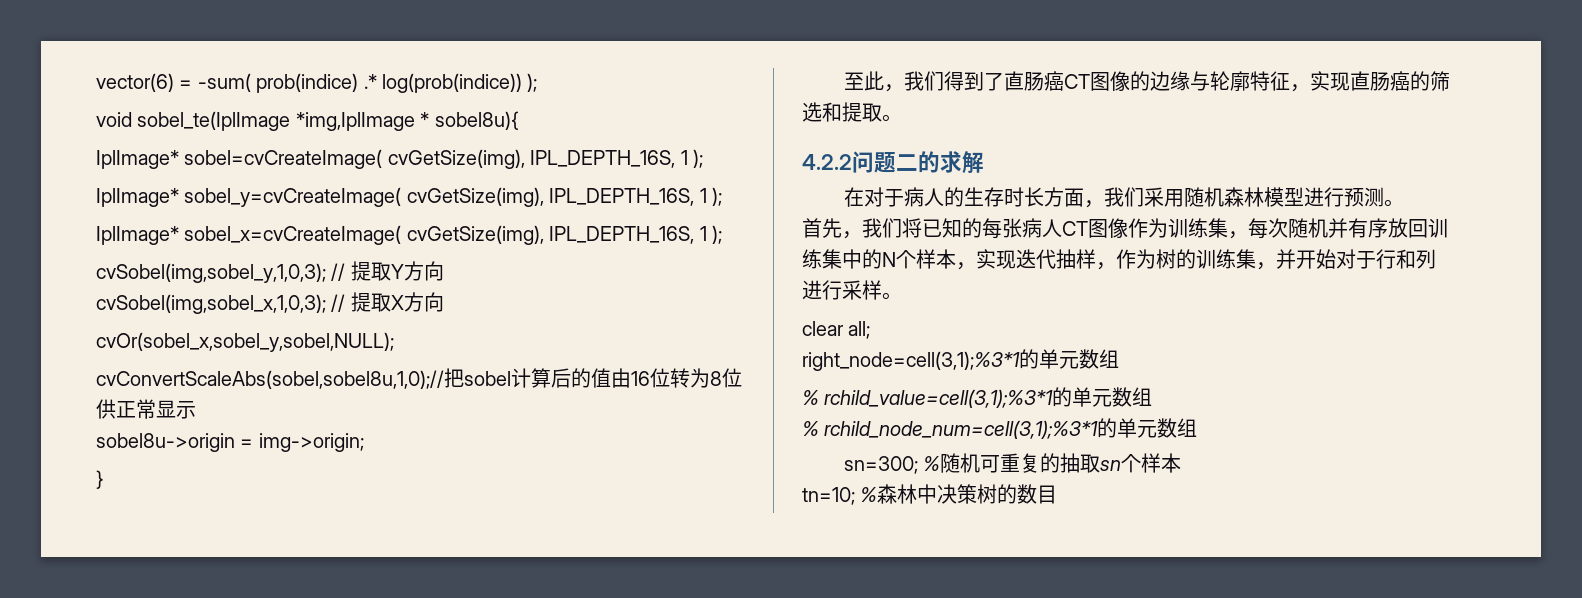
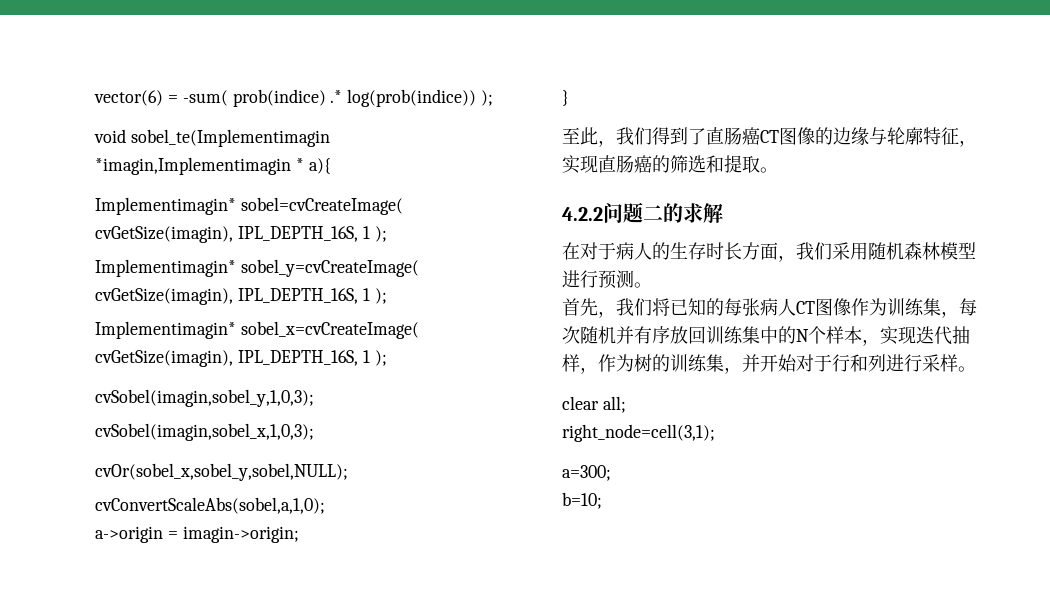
[137,111,519,131] [96,149,703,169] [96,187,722,207] [96,225,722,245] [96,261,444,283] [96,292,444,314] [96,332,394,352] [96,368,742,389] [96,399,196,419] [96,433,364,452] sobel_te(IplImage *img,IplImage * sobel8u){ // IplImage* sobel=cvCreateImage( cvGetSize(img), IPL_DEPTH_16S, 1 ); // IplImage* sobel_y=cvCreateImage( cvGetSize(img), IPL_DEPTH_16S, 1 ); // IplImage* sobel_x=cvCreateImage( cvGetSize(img), IPL_DEPTH_16S, 1 ); // cvSobel(img,sobel_y,1,0,3); // 提取Y方向 // cvSobel(img,sobel_x,1,0,3); // 提取X方向 // cvOr(sobel_x,sobel_y,sobel,NULL); // cvConvertScaleAbs(sobel,sobel8u,1,0);//把sobel计算后的值由16位转为8位供正常显示 // sobel8u->origin = img->origin; -> [130,129,330,147] [95,157,331,175] [95,197,403,215] [95,226,387,243] [95,259,419,277] [95,288,387,305] [95,321,419,339] [95,350,387,367] [95,389,314,407] [95,423,314,441] [95,463,348,481] [95,497,325,514] [95,526,299,543] sobel_te(Implementimagin *imagin,Implementimagin * a){ // Implementimagin* sobel=cvCreateImage( cvGetSize(imagin), IPL_DEPTH_16S, 1 ); // Implementimagin* sobel_y=cvCreateImage( cvGetSize(imagin), IPL_DEPTH_16S, 1 ); // Implementimagin* sobel_x=cvCreateImage( cvGetSize(imagin), IPL_DEPTH_16S, 1 ); // cvSobel(imagin,sobel_y,1,0,3); // cvSobel(imagin,sobel_x,1,0,3); // cvOr(sobel_x,sobel_y,sobel,NULL); // cvConvertScaleAbs(sobel,a,1,0); // a->origin = imagin->origin;
[802,349,1119,371] [802,387,1153,408] [802,418,1198,439] [843,453,1182,474] [802,484,1058,505] right_node=cell(3,1);%3*1的单元数组 // % rchild_value=cell(3,1);%3*1的单元数组 // % rchild_node_num=cell(3,1);%3*1的单元数组 // sn=300; %随机可重复的抽取sn个样本 // tn=10; %森林中决策树的数目 -> [562,424,715,442] [562,465,611,481] [562,492,602,509] right_node=cell(3,1); // a=300; // b=10;

